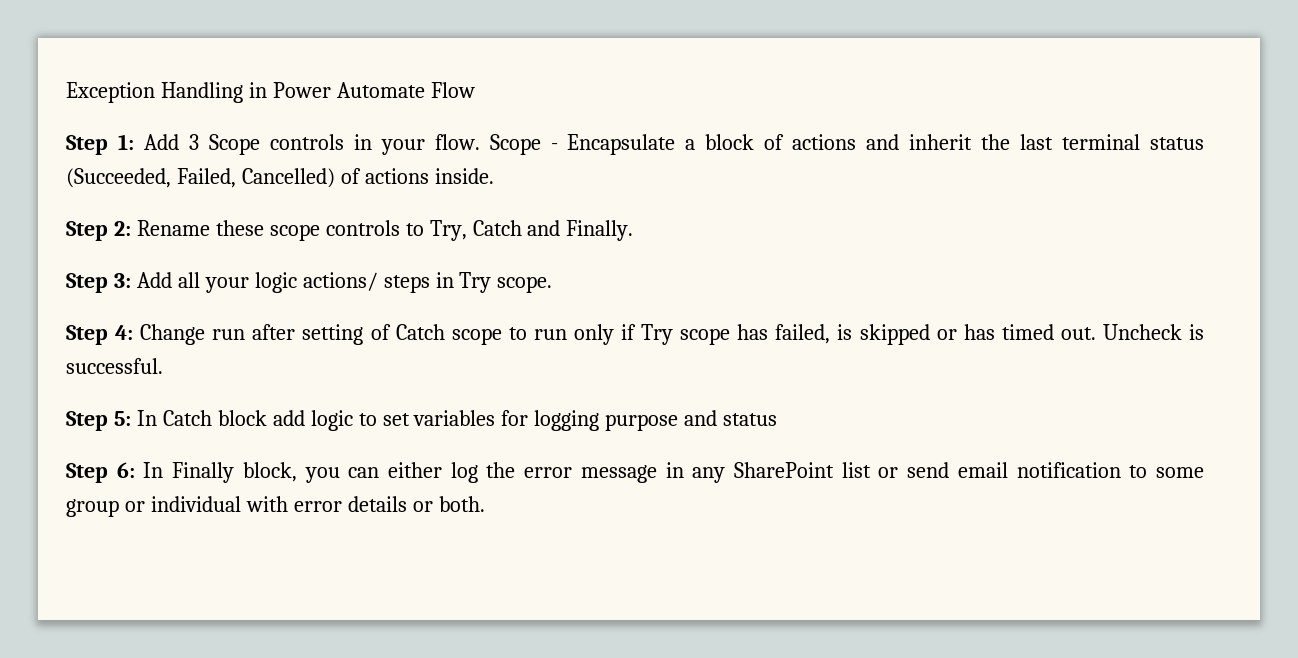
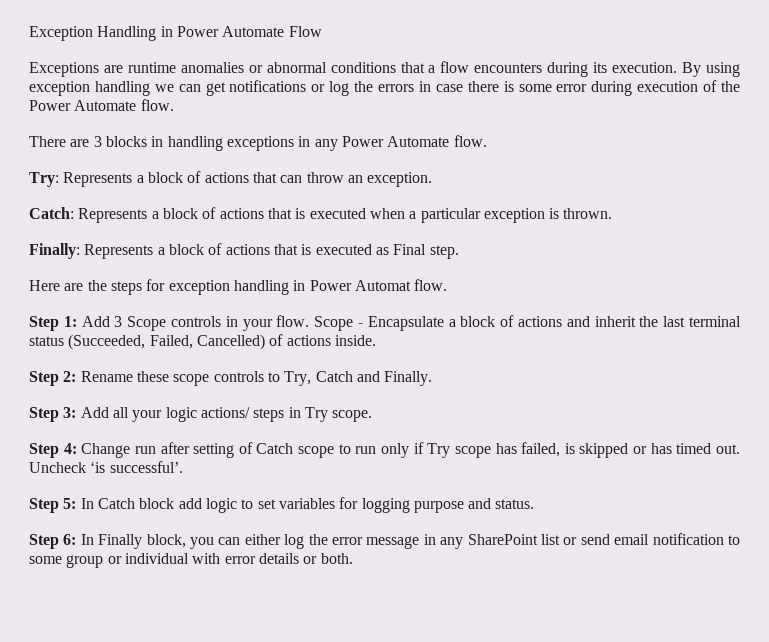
(475, 90) none -> [29,61,741,77] [29,80,741,96] [29,99,174,111] [29,135,487,151] [29,171,433,187] [29,207,613,223] [29,243,459,259] [29,279,448,295] // Exceptions are runtime anomalies or abnormal conditions that a flow encounters during its execution. By using exception handling we can get notifications or log the errors in case there is some error during execution of the Power Automate flow. // There are 3 blocks in handling exceptions in any Power Automate flow. // Try: Represents a block of actions that can throw an exception. // Catch: Represents a block of actions that is executed when a particular exception is thrown. // Finally: Represents a block of actions that is executed as Final step. // Here are the steps for exception handling in Power Automat flow.
[1189,324,1205,340] [66,358,163,374] is successful. -> [90,461,183,473] ‘is successful’.
[723,413,778,426] status -> [495,499,535,509] status.

